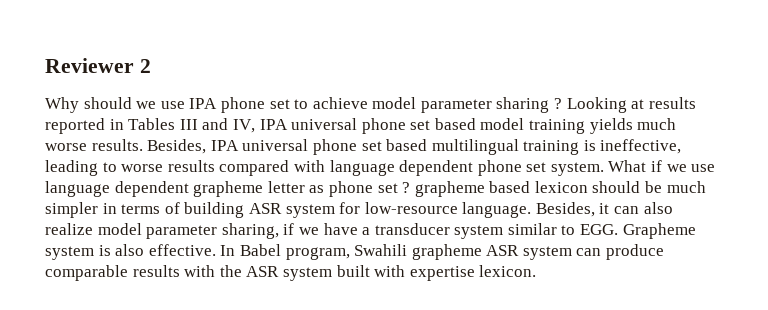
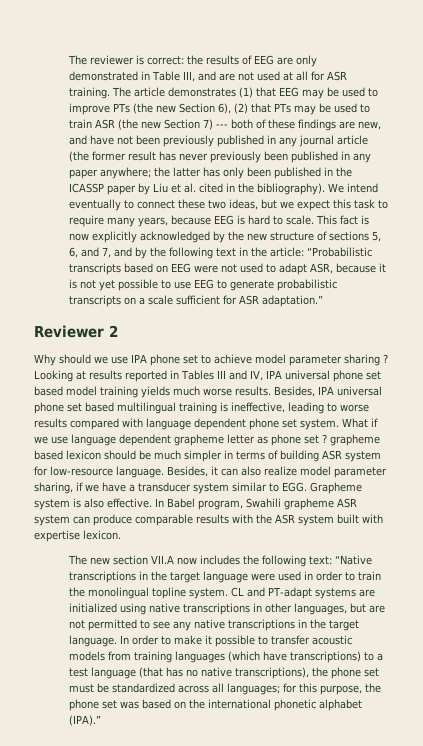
(45, 65) none -> [68,55,318,67] [69,71,348,82] [69,87,379,99] [69,103,371,115] [69,119,382,131] [69,135,369,147] [69,151,372,163] [69,167,353,179] [69,183,379,195] [69,199,389,211] [69,215,370,227] [69,231,382,243] [69,247,373,259] [69,263,387,275] [69,279,338,291] [69,295,324,307] The reviewer is correct: the results of EEG are only demonstrated in Table III, and are not used at all for ASR training. The article demonstrates (1) that EEG may be used to improve PTs (the new Section 6), (2) that PTs may be used to train ASR (the new Section 7) --- both of these findings are new, and have not been previously published in any journal article (the former result has never previously been published in any paper anywhere; the latter has only been published in the ICASSP paper by Liu et al. cited in the bibliography). We intend eventually to connect these two ideas, but we expect this task to require many years, because EEG is hard to scale. This fact is now explicitly acknowledged by the new structure of sections 5, 6, and 7, and by the following text in the article: “Probabilistic transcripts based on EEG were not used to adapt ASR, because it is not yet possible to use EEG to generate probabilistic transcripts on a scale sufficient for ASR adaptation.” //
(537, 271) none -> [68,555,373,567] [69,571,382,583] [69,587,376,599] [69,603,386,615] [69,619,360,631] [69,635,353,647] [69,651,384,663] [69,667,380,679] [69,683,382,695] [69,699,363,711] [69,715,102,726] // The new section VII.A now includes the following text: “Native transcriptions in the target language were used in order to train the monolingual topline system. CL and PT-adapt systems are initialized using native transcriptions in other languages, but are not permitted to see any native transcriptions in the target language. In order to make it possible to transfer acoustic models from training languages (which have transcriptions) to a test language (that has no native transcriptions), the phone set must be standardized across all languages; for this purpose, the phone set was based on the international phonetic alphabet (IPA).”

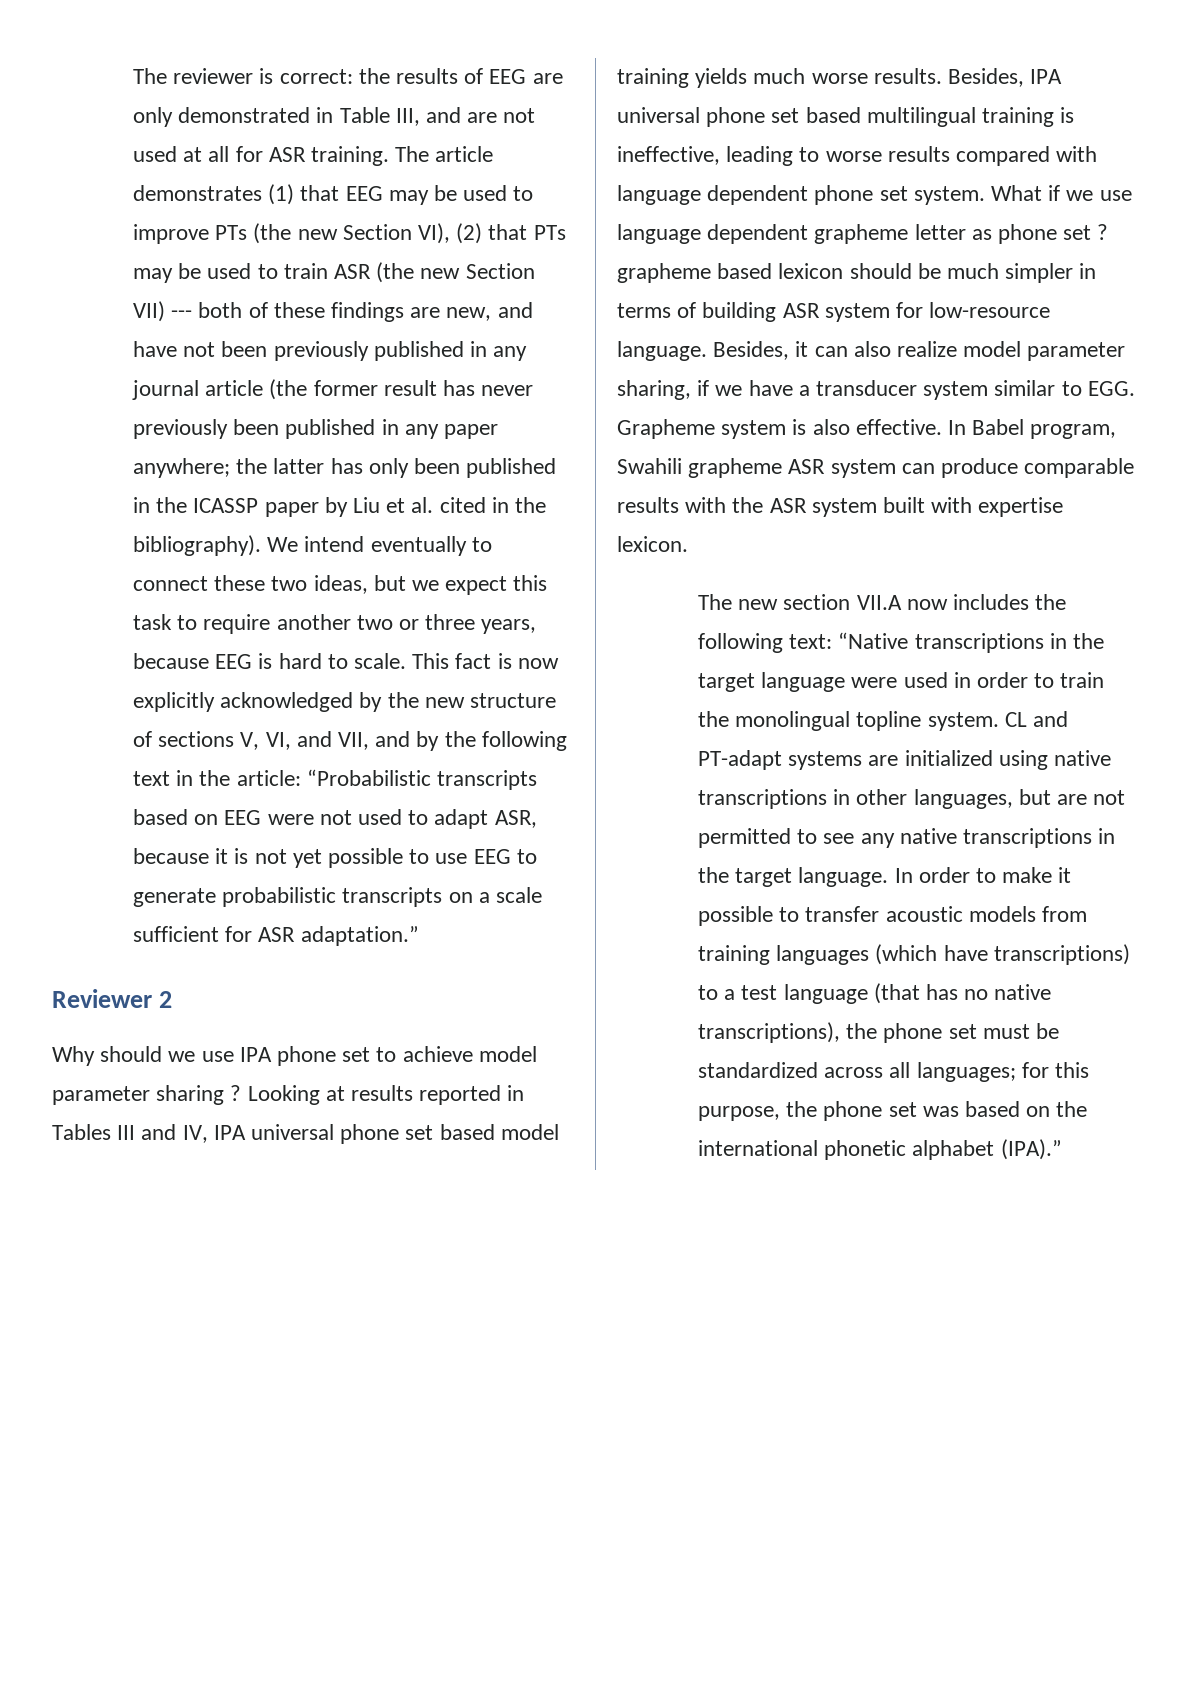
[218,103,232,114] 6), -> [417,223,450,244] VI),
[203,119,214,130] 7) -> [132,301,165,322] VII)
[107,217,136,227] many -> [276,614,476,630] another two or three
[372,231,382,242] [69,247,112,258] 5, 6, and 7, -> [240,731,369,750] V, VI, and VII,

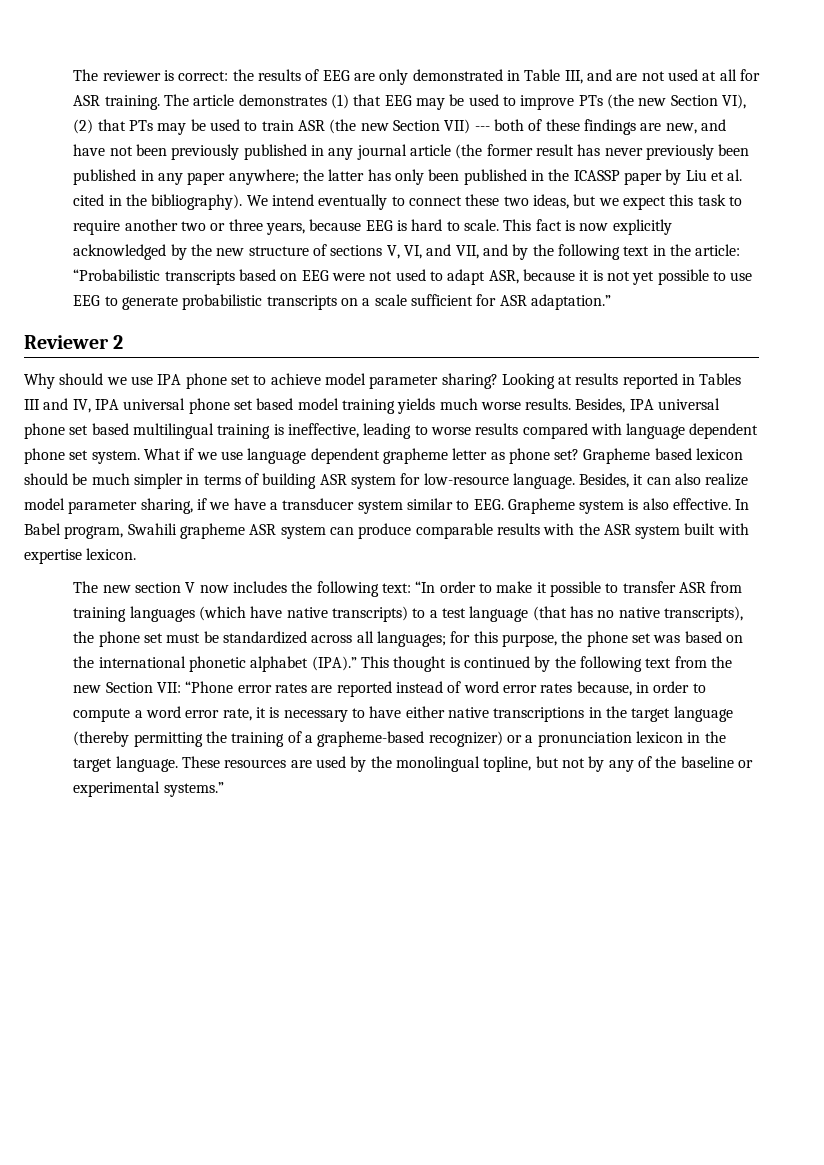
[156,1085,242,1105] sharing ? -> [441,373,498,389] sharing?
[1063,224,1109,240] [617,263,711,283] set ? grapheme -> [554,448,651,464] set? Grapheme
[1087,381,1135,396] EGG. -> [473,499,504,510] EEG.
[856,595,902,610] VII.A -> [185,582,196,593] V
[838,632,1104,653] [697,672,1105,692] [697,711,1068,731] [697,750,1111,770] [697,789,1126,809] [697,828,1116,848] [697,867,913,887] “Native transcriptions in the target language were used in order to train the monolingual topline system. CL and PT-adapt systems are initialized using native transcriptions in other languages, but are not permitted to see any native transcriptions in the target language. In -> [415,581,436,593] “In
[885,906,1036,922] acoustic models -> [678,582,706,593] ASR
[993,944,1130,965] transcriptions) -> [286,606,409,622] native transcripts)
[697,1022,840,1043] transcriptions), -> [663,606,743,622] transcripts),
(1062, 1149) none -> [361,656,732,672] [73,681,706,697] [73,706,733,722] [73,731,726,747] [73,756,753,772] [73,781,224,797] This thought is continued by the following text from the new Section VII: “Phone error rates are reported instead of word error rates because, in order to compute a word error rate, it is necessary to have either native transcriptions in the target language (thereby permitting the training of a grapheme-based recognizer) or a pronunciation lexicon in the target language. These resources are used by the monolingual topline, but not by any of the baseline or experimental systems.”

